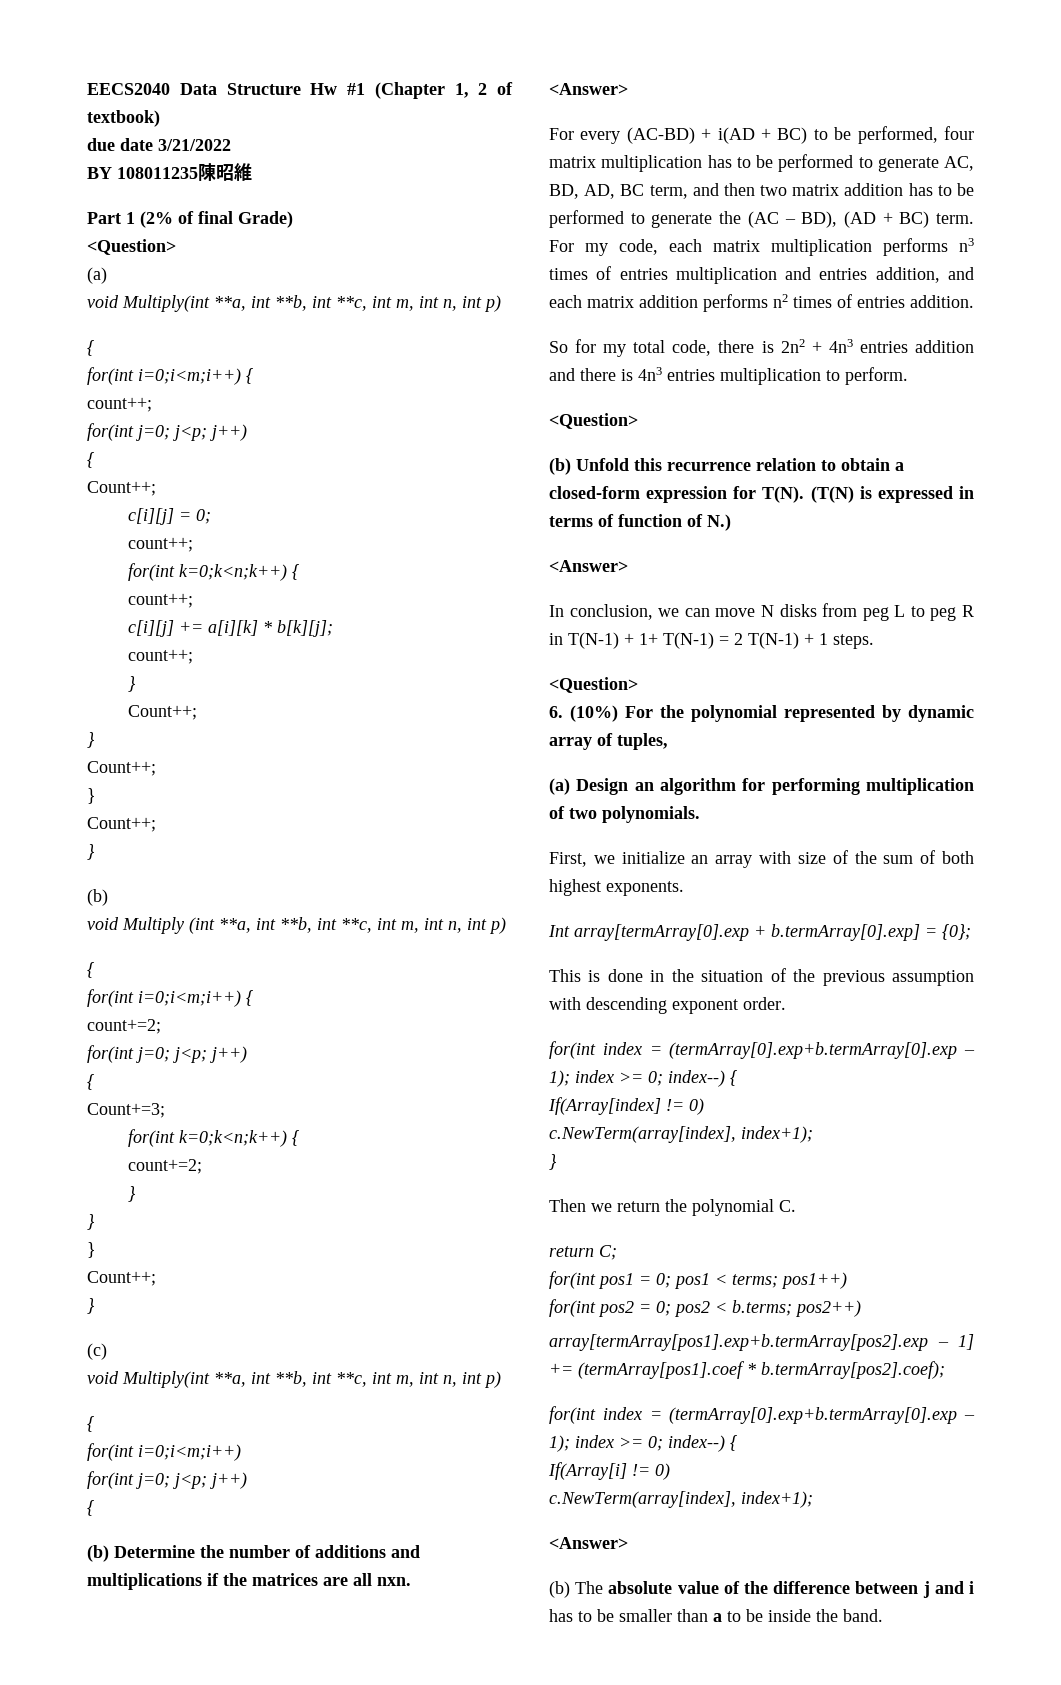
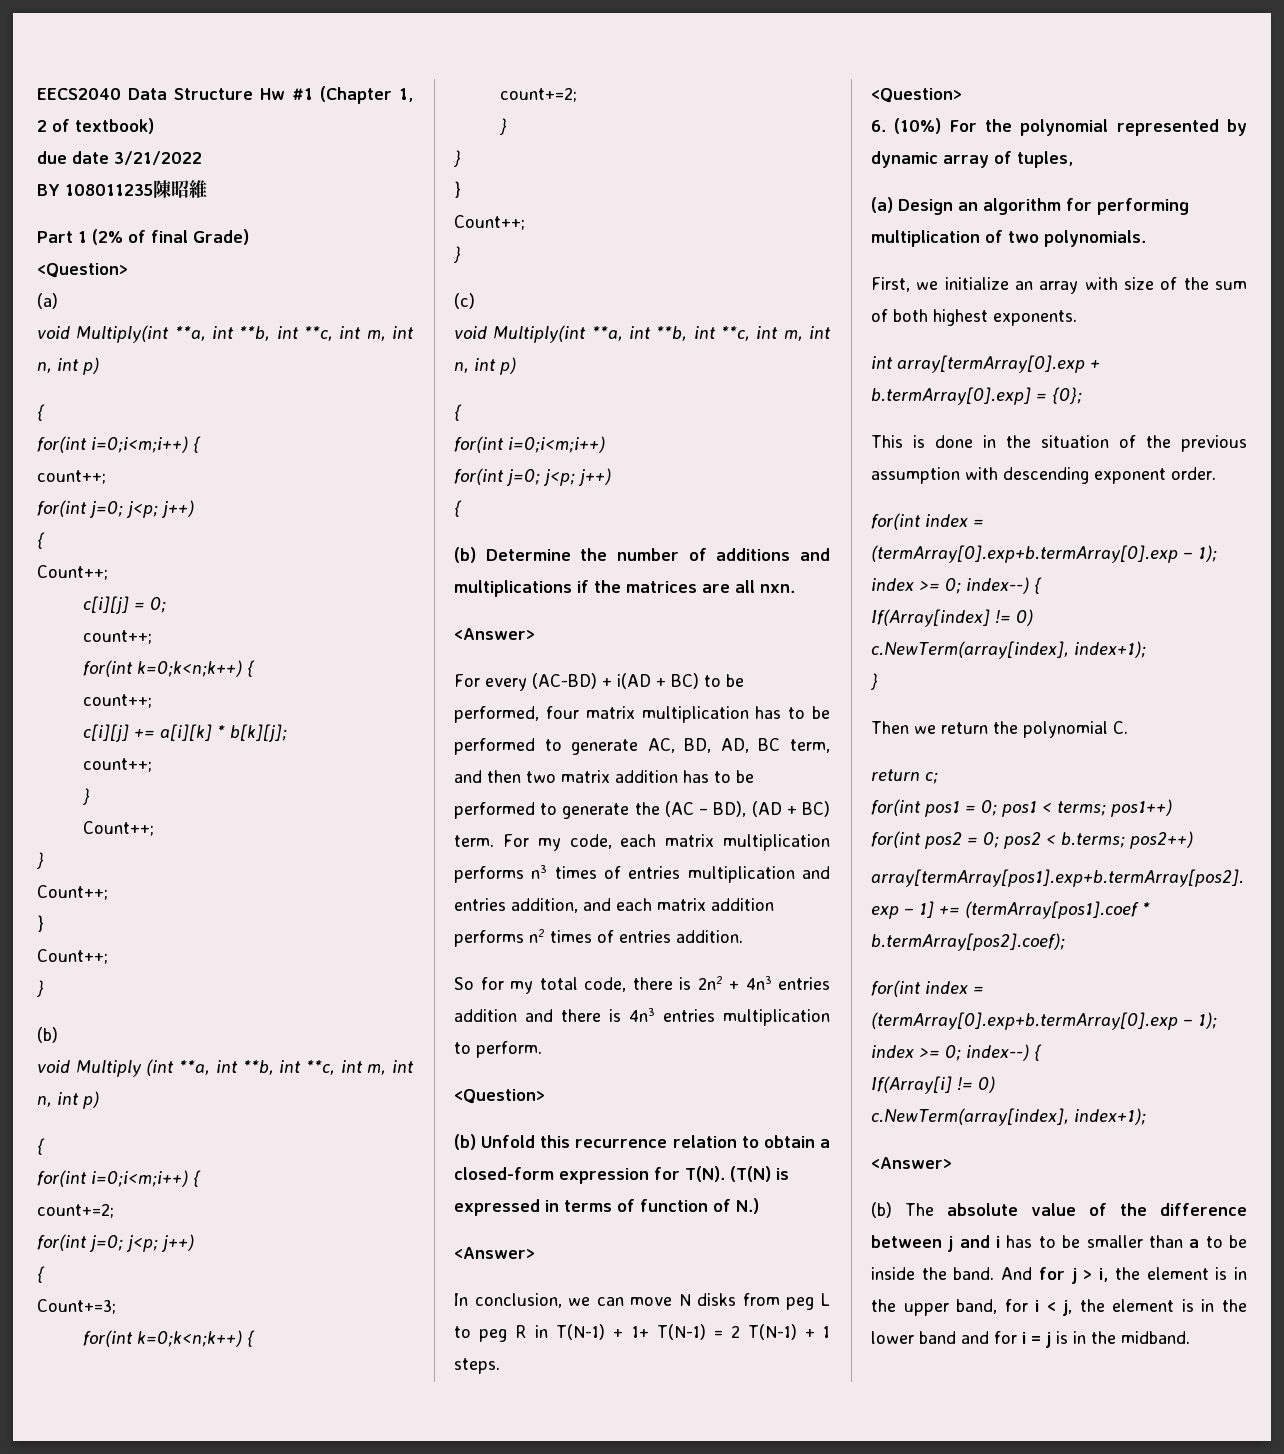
[548,925,570,937] Int -> [871,356,893,369] int
[599,1245,617,1260] C; -> [925,772,938,784] c;
(883, 1615) none -> [1001,1267,1247,1284] [871,1299,1247,1316] [871,1331,1190,1348] And for j > i, the element is in the upper band, for i < j, the element is in the lower band and for i = j is in the midband.

